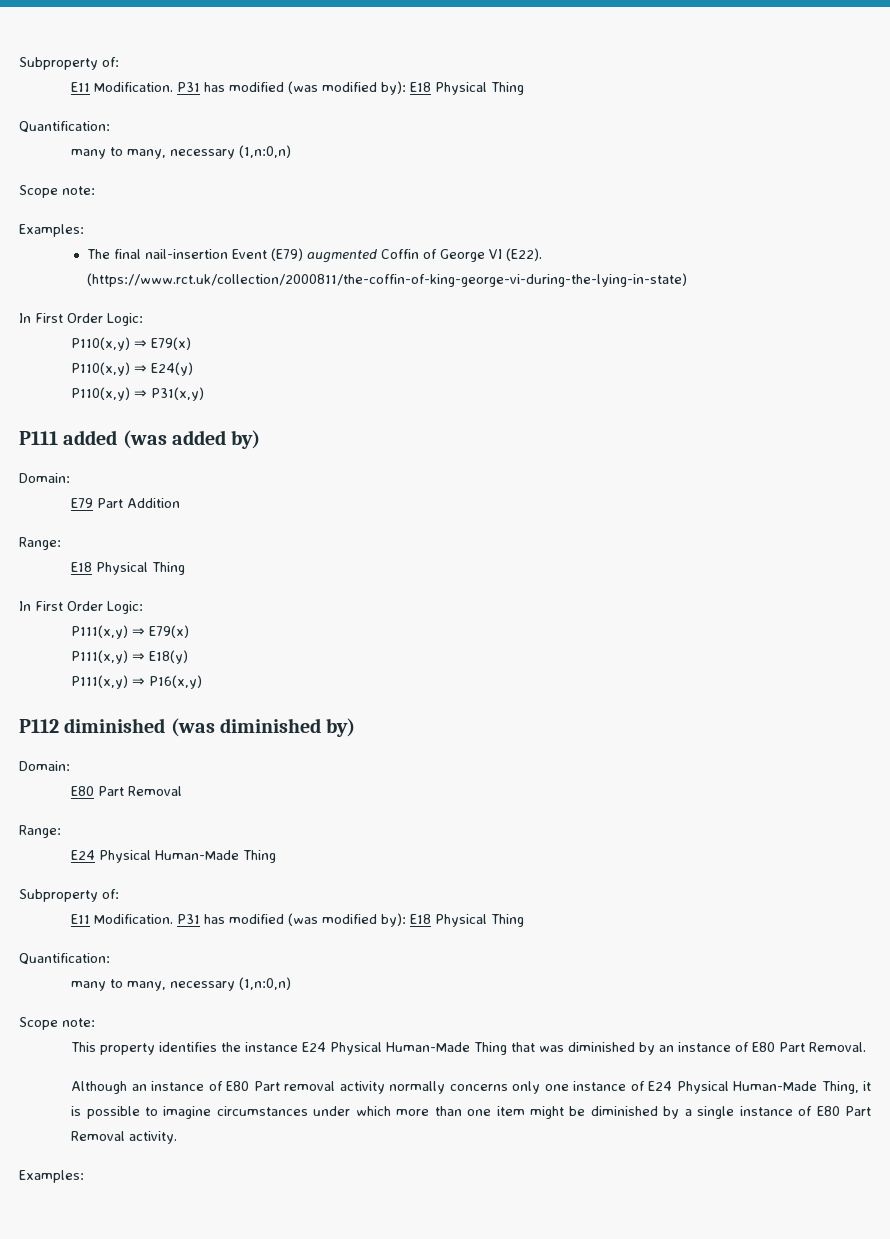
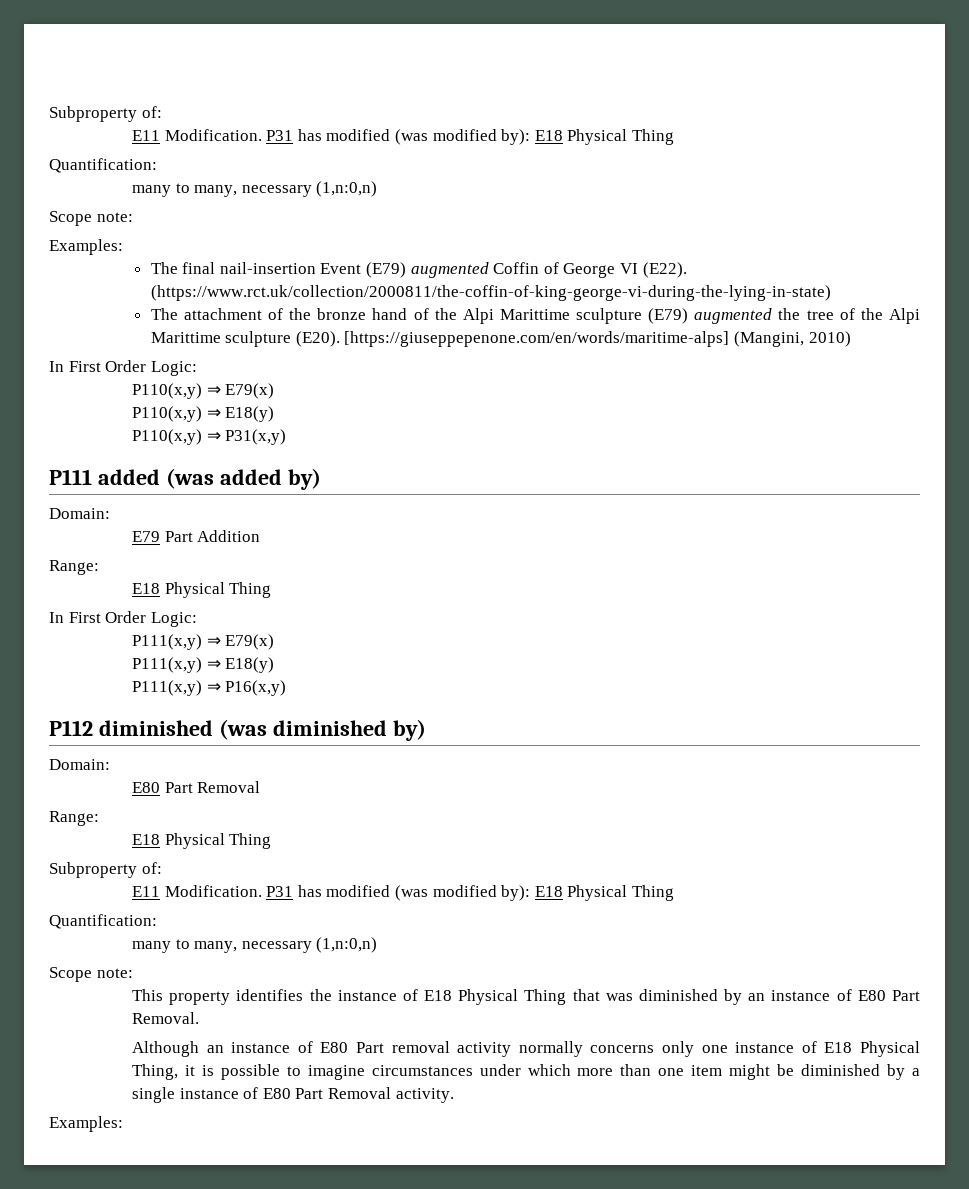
(688, 280) none -> [150,308,920,324] [150,331,851,347] // The attachment of the bronze hand of the Alpi Marittime sculpture (E79) augmented the tree of the Alpi Marittime sculpture (E20). [https://giuseppepenone.com/en/words/maritime-alps] (Mangini, 2010)
[151,362,194,376] E24(y) -> [225,406,275,422] E18(y)
[71,850,240,863] E24 Physical Human-Made -> [132,833,225,849] E18 Physical
[302,1042,471,1055] E24 Physical Human-Made -> [402,989,519,1005] of E18 Physical
[648,1081,818,1094] E24 Physical Human-Made -> [824,1041,920,1057] E18 Physical

